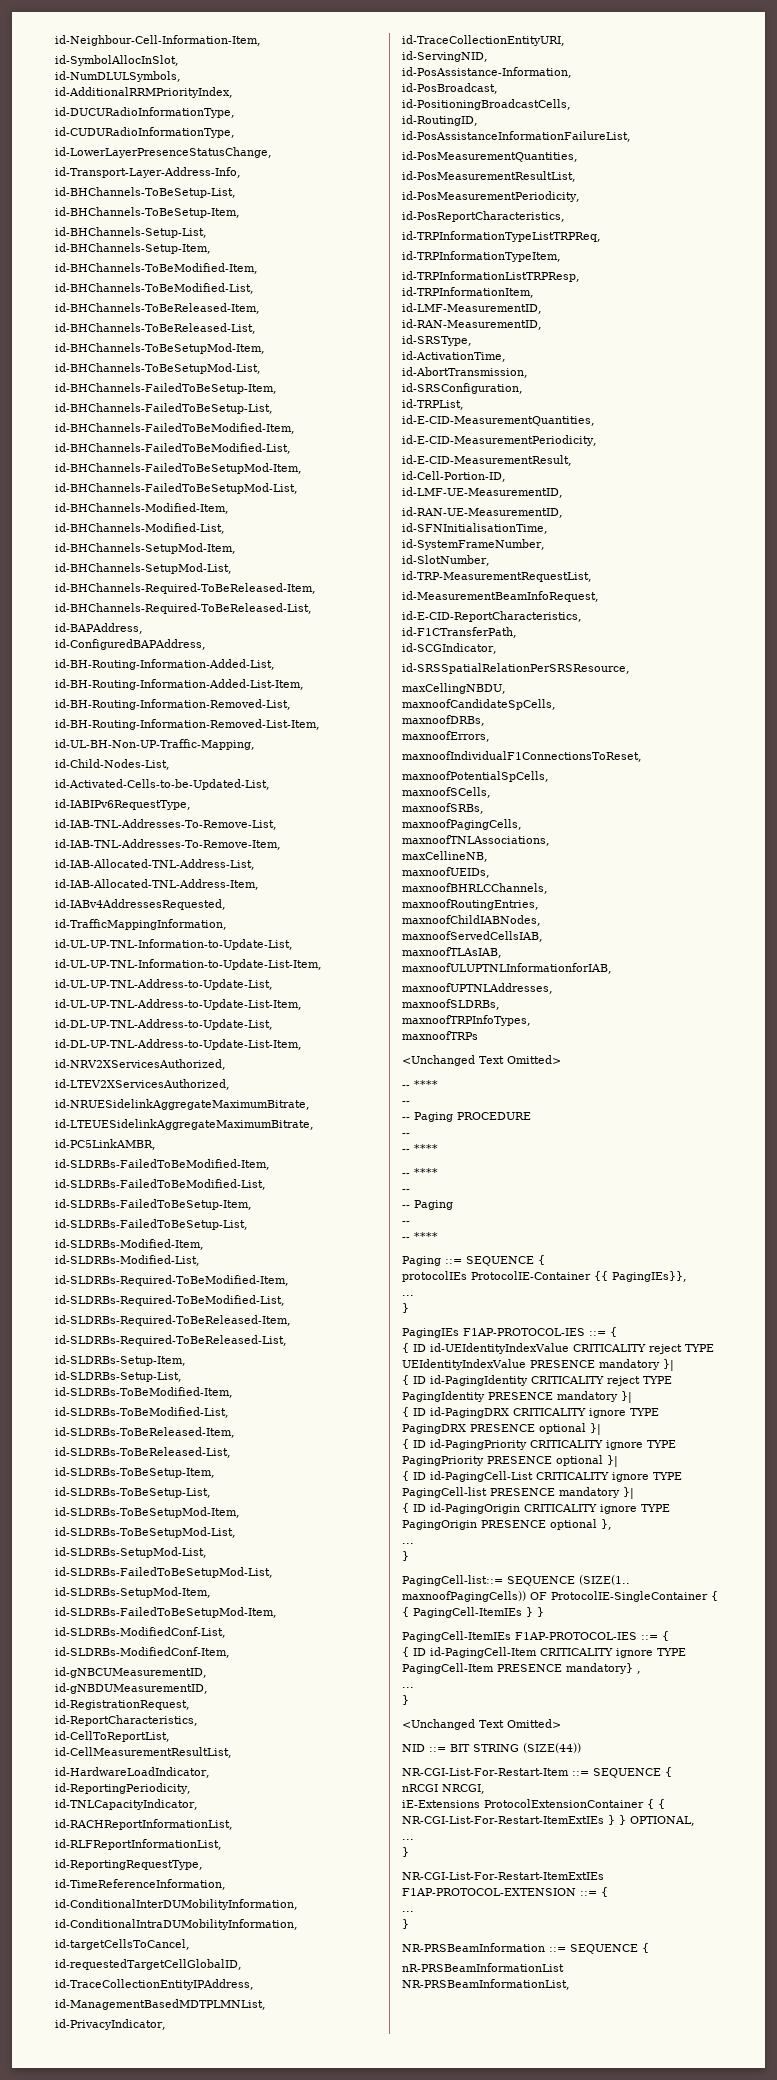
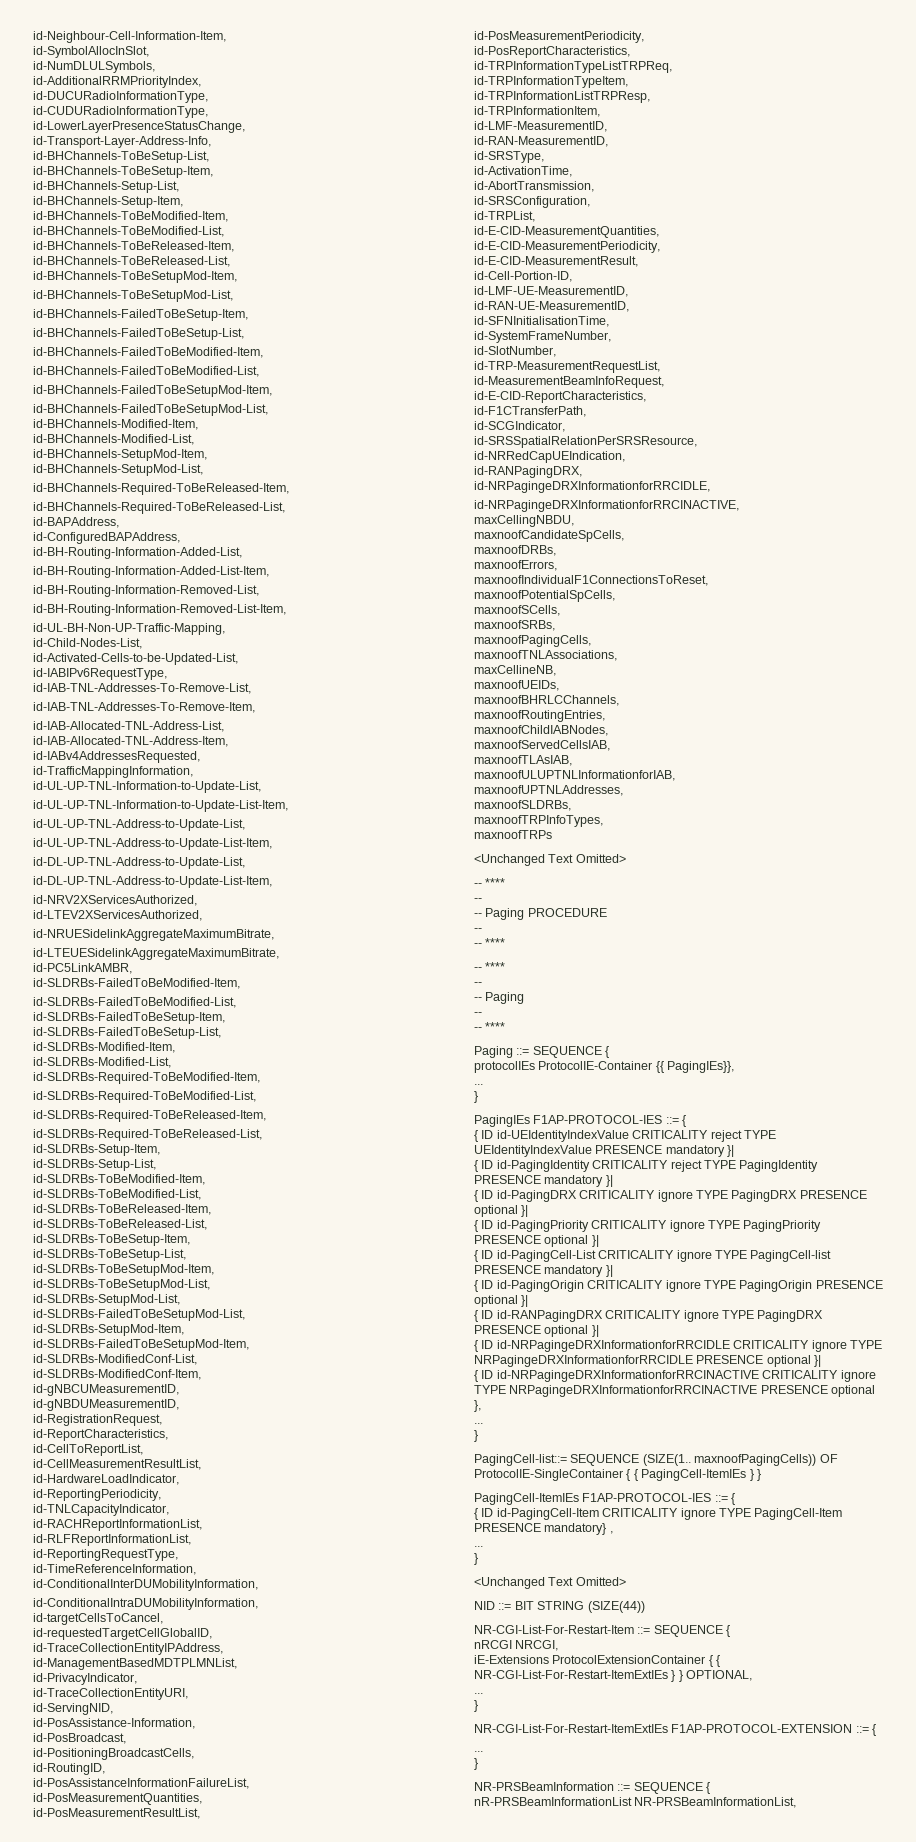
(630, 668) none -> [474,451,625,463] [474,466,582,478] [474,481,710,493] [474,500,739,512] // id-NRRedCapUEIndication, // id-RANPagingDRX, // id-NRPagingeDRXInformationforRRCIDLE, // id-NRPagingeDRXInformationforRRCINACTIVE,
(597, 1524) none -> [521,1295,529,1307] [474,1310,824,1322] [474,1325,599,1337] [474,1340,882,1352] [474,1355,822,1367] [474,1370,876,1382] [474,1385,876,1397] }| // { ID id-RANPagingDRX CRITICALITY ignore TYPE PagingDRX PRESENCE optional }| // { ID id-NRPagingeDRXInformationforRRCIDLE CRITICALITY ignore TYPE NRPagingeDRXInformationforRRCIDLE PRESENCE optional }| // { ID id-NRPagingeDRXInformationforRRCINACTIVE CRITICALITY ignore TYPE NRPagingeDRXInformationforRRCINACTIVE PRESENCE optional

